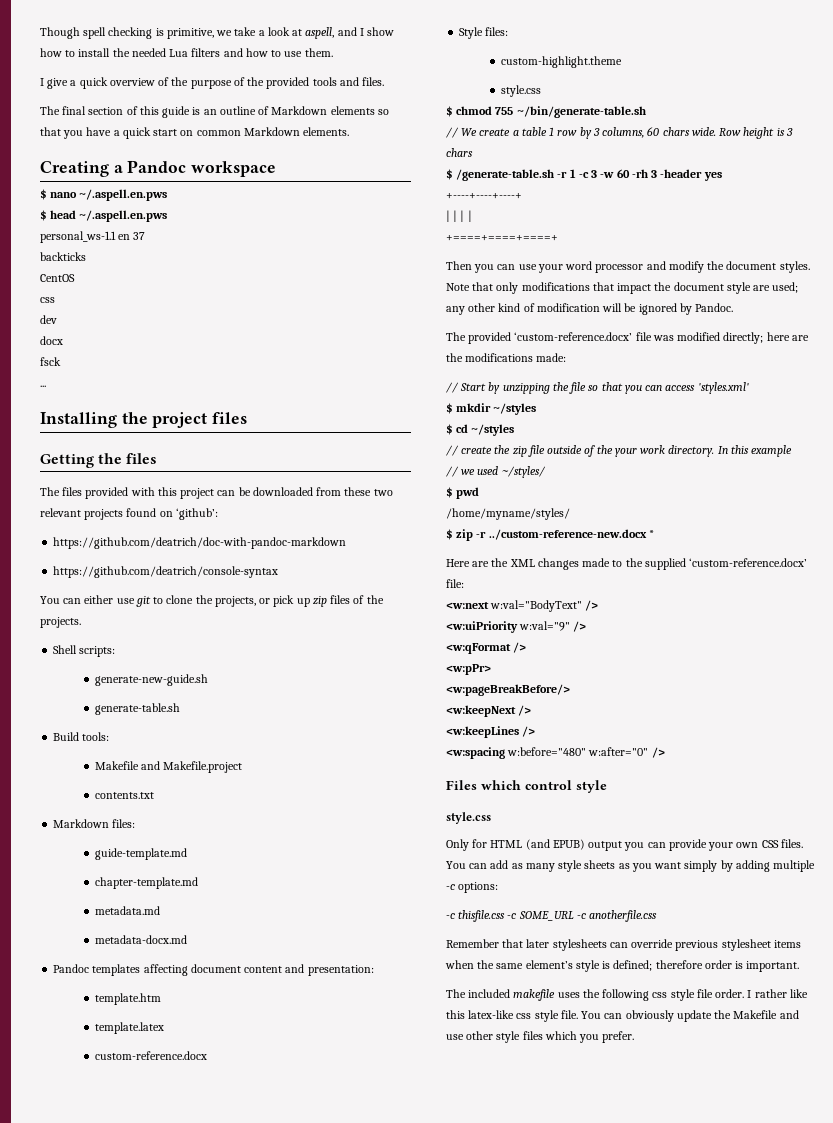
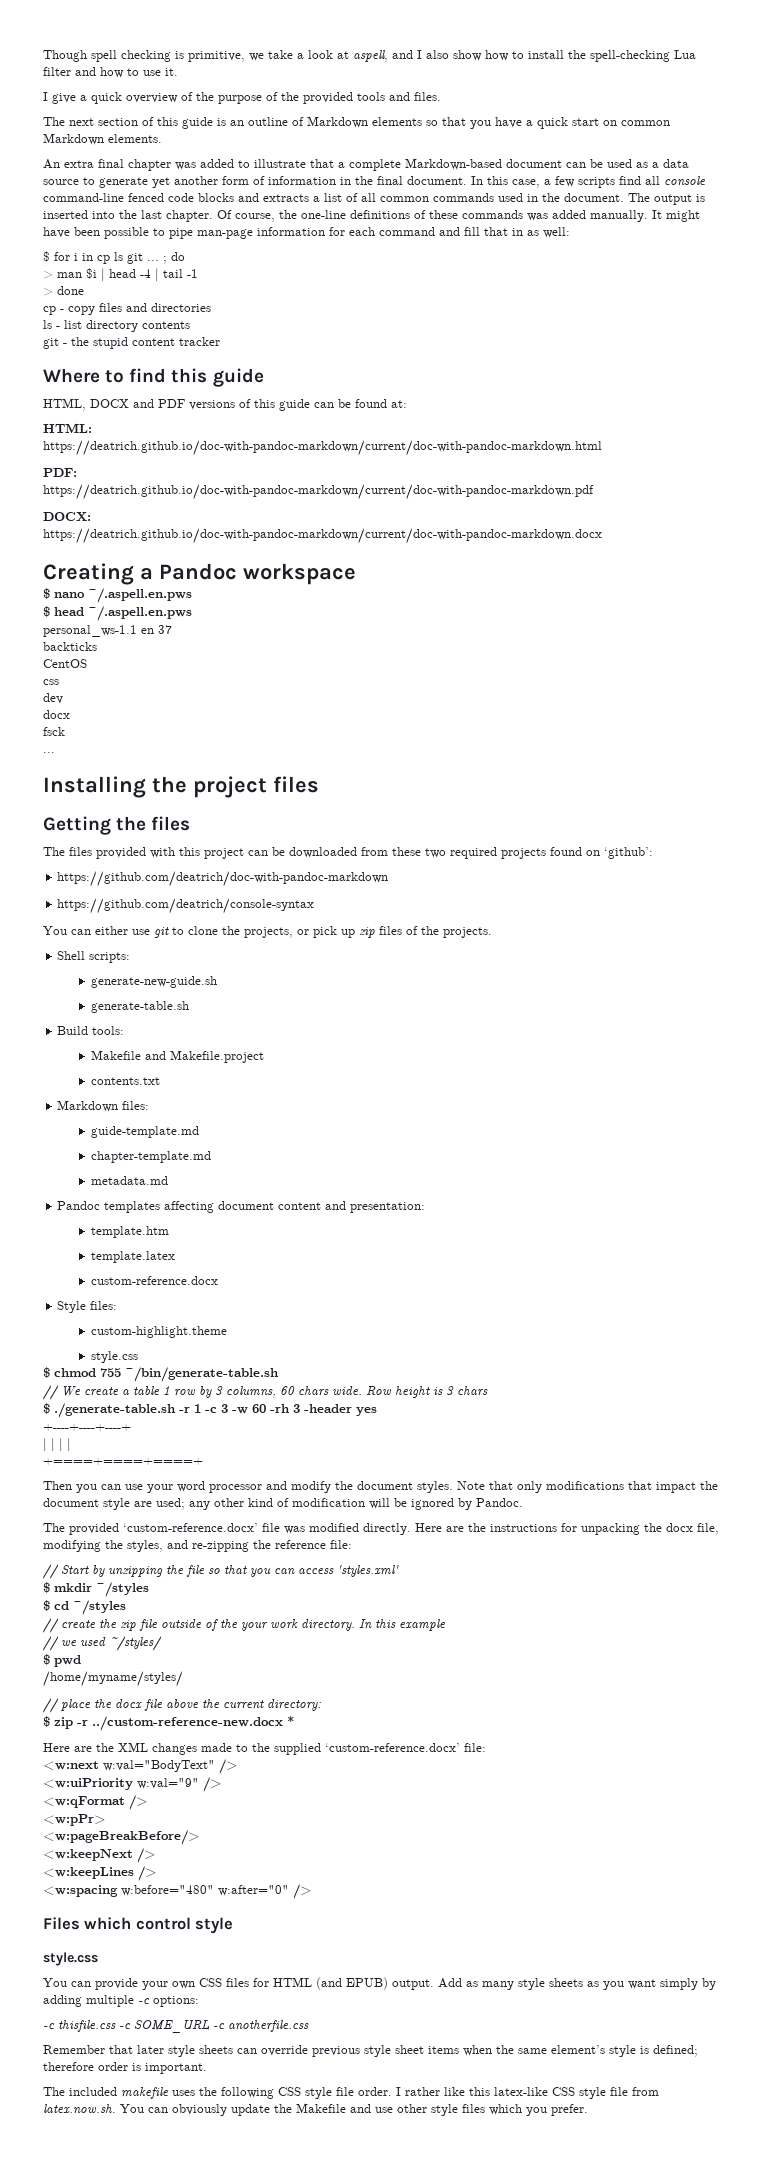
(364, 32) none -> [426,50,449,59] also
[131,48,221,57] needed Lua filters -> [590,50,696,62] [43,67,71,76] spell-checking Lua filter
[304,48,333,57] them. -> [165,68,178,76] it.
[62,106,87,115] final -> [69,118,94,126] next
(350, 131) none -> [43,158,689,171] [43,176,706,188] [43,193,705,205] [43,210,700,222] [43,227,570,239] [43,251,185,264] [43,268,198,282] [43,286,84,296] [43,303,211,315] [43,320,190,332] [43,337,220,349] [43,368,264,387] [43,398,407,411] [43,423,92,433] [43,440,602,456] [43,468,77,477] [43,484,594,500] [43,512,91,521] [43,528,602,544] // An extra final chapter was added to illustrate that a complete Markdown-based document can be used as a data source to generate yet another form of information in the final document. In this case, a few scripts find all console command-line fenced code blocks and extracts a list of all common commands used in the document. The output is inserted into the last chapter. Of course, the one-line definitions of these commands was added manually. It might have been possible to pipe man-page information for each command and fill that in as well: // $ for i in cp ls git ... ; do // > man $i | head -4 | tail -1 // > done // cp - copy files and directories // ls - list directory contents // git - the stupid content tracker // Where to find this guide // HTML, DOCX and PDF versions of this guide can be found at: // HTML: // https://deatrich.github.io/doc-with-pandoc-markdown/current/doc-with-pandoc-markdown.html // PDF: // https://deatrich.github.io/doc-with-pandoc-markdown/current/doc-with-pandoc-markdown.pdf // DOCX: // https://deatrich.github.io/doc-with-pandoc-markdown/current/doc-with-pandoc-markdown.docx
[40,508,81,517] relevant -> [450,847,497,859] required
[94,935,187,944] // metadata-docx.md -> (168, 1180) none
[456,169,555,181] /generate-table.sh -> [54,1403,175,1418] ./generate-table.sh
[723,332,809,344] [446,353,567,362] directly; here are the modifications made: -> [363,1523,719,1535] [43,1540,352,1552] directly. Here are the instructions for unpacking the docx file, modifying the styles, and re-zipping the reference file:
(570, 514) none -> [43,1698,321,1713] // // place the docx file above the current directory:
[446,839,645,851] Only for HTML (and EPUB) output you -> [43,1978,67,1987] You
[780,839,803,848] [446,860,509,869] files. You can add -> [226,1977,462,1990] files for HTML (and EPUB) output. Add
[552,939,607,951] stylesheets -> [168,2045,233,2057] style sheets
[721,939,771,951] stylesheet -> [364,2045,424,2057] style sheet
[652,992,668,998] css -> [278,2087,301,2096] CSS
[516,1010,578,1022] css style file. -> [552,2087,659,2099] [43,2104,116,2114] CSS style file from latex.now.sh.

